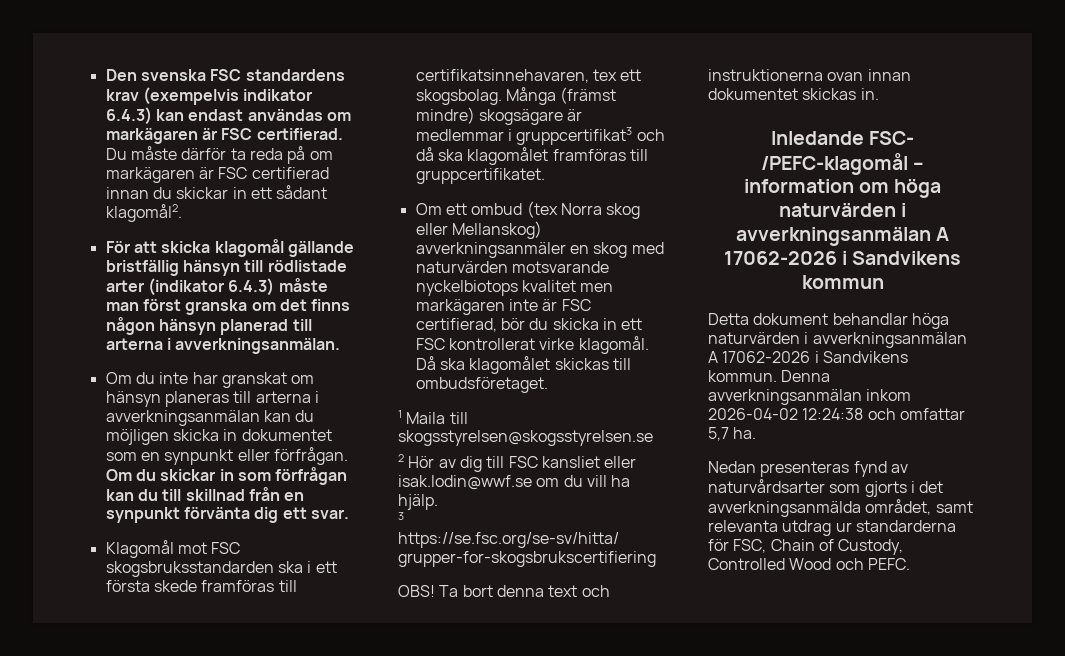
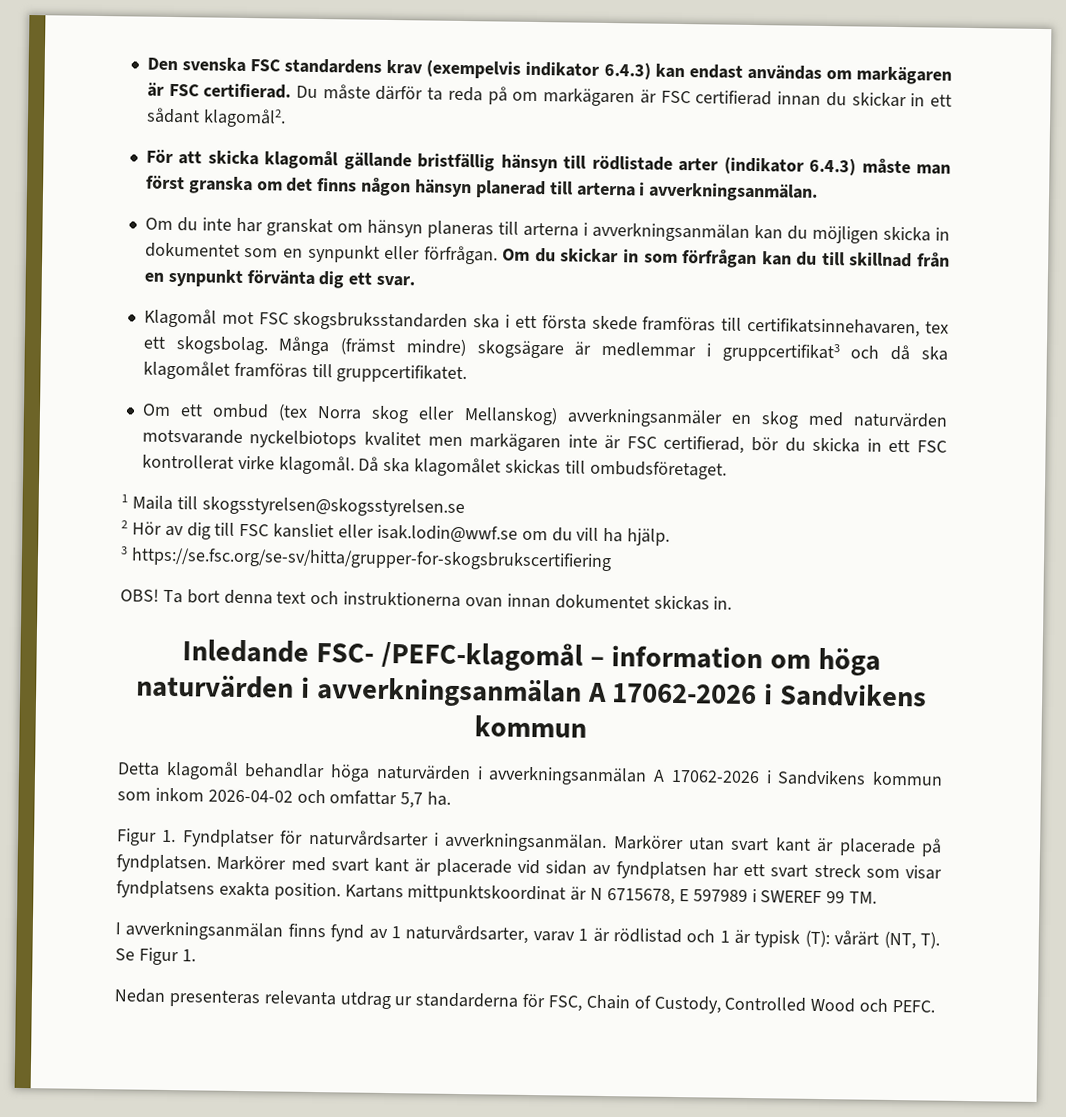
[753,313,829,325] dokument -> [165,760,239,780] klagomål
[708,370,831,382] [708,389,862,405] kommun. Denna avverkningsanmälan -> [872,771,944,786] [117,791,151,801] kommun som
[802,408,864,420] 12:24:38 -> (293, 796) none
[708,461,908,477] [708,479,944,497] [708,499,973,517] Nedan presenteras fynd av naturvårdsarter som gjorts i det avverkningsanmälda området, samt -> [117,828,942,857] [116,854,942,880] [116,880,878,905] [115,921,941,950] [115,947,196,966] [114,988,261,1008] Figur 1. Fyndplatser för naturvårdsarter i avverkningsanmälan. Markörer utan svart kant är placerade på fyndplatsen. Markörer med svart kant är placerade vid sidan av fyndplatsen har ett svart streck som visar fyndplatsens exakta position. Kartans mittpunktskoordinat är N 6715678, E 597989 i SWEREF 99 TM. // I avverkningsanmälan finns fynd av 1 naturvårdsarter, varav 1 är rödlistad och 1 är typisk (T): vårärt (NT, T). Se Figur 1. // Nedan presenteras

